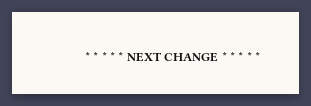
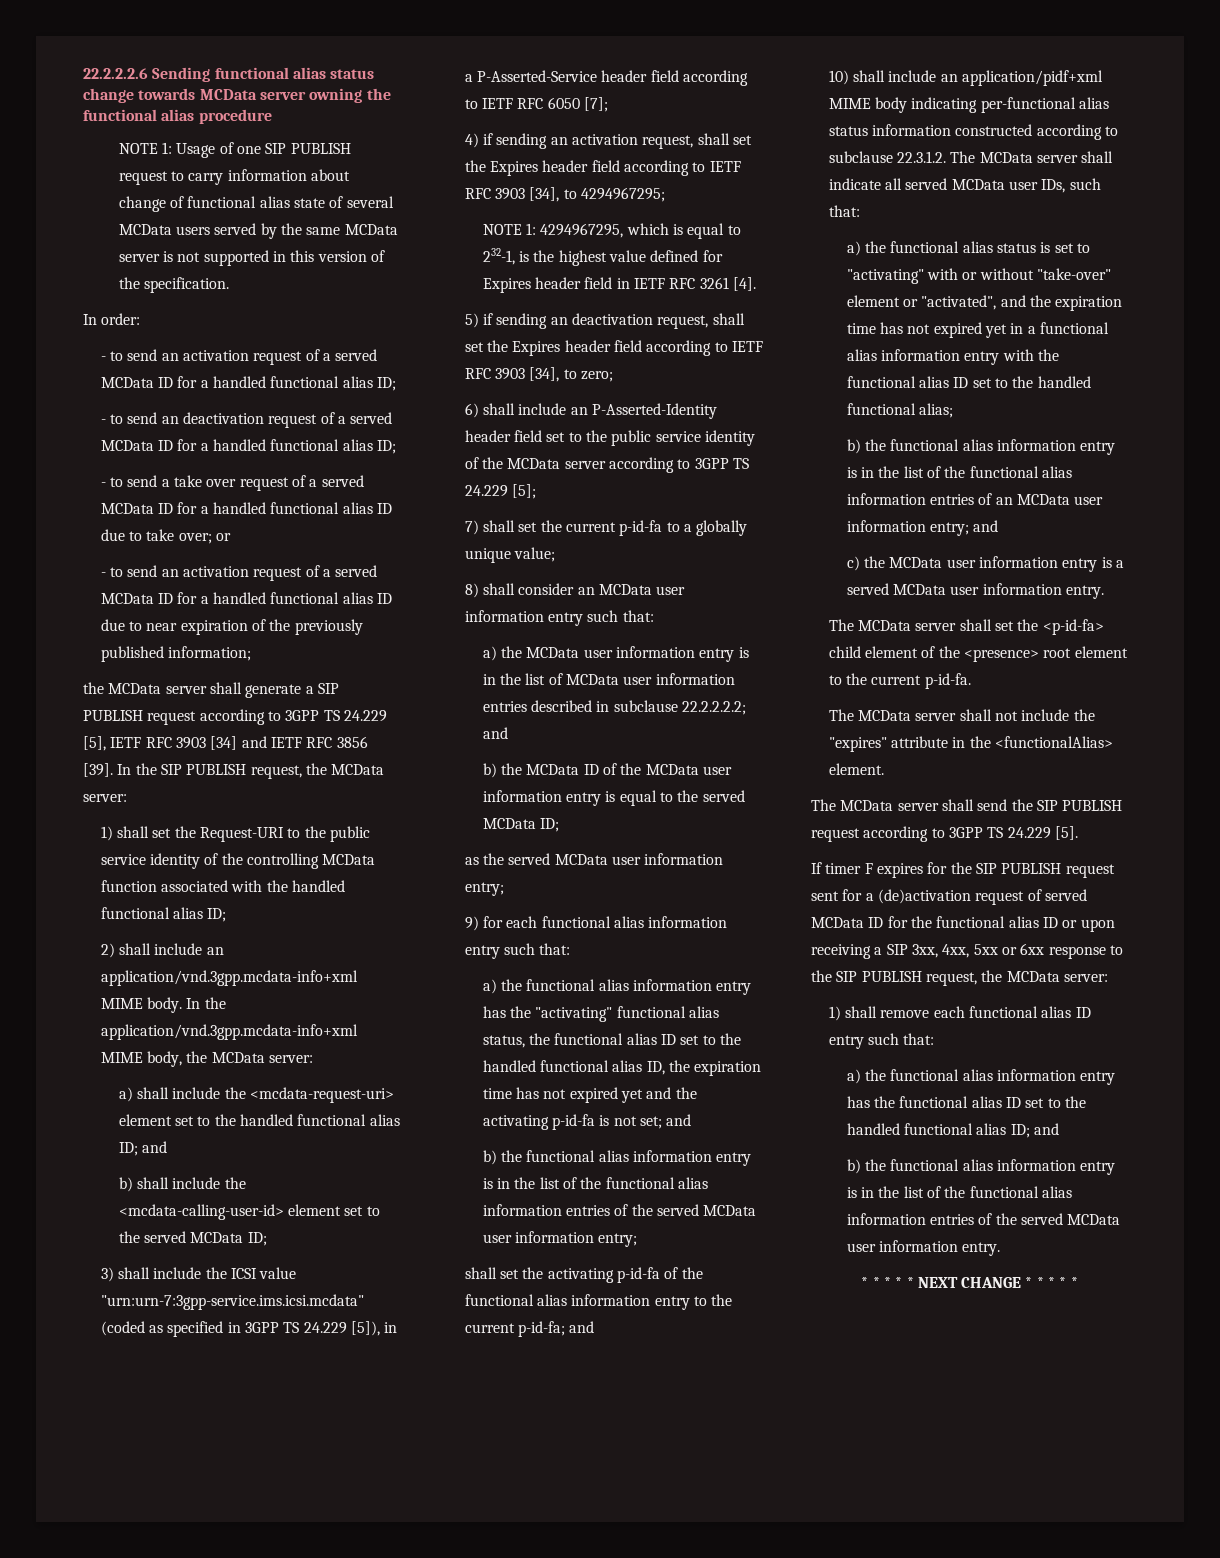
(84, 56) none -> [83,67,375,82] [83,88,391,103] [83,109,272,124] [118,142,351,158] [118,169,350,185] [118,196,394,212] [118,223,398,239] [118,250,385,266] [118,277,230,293] [83,313,141,325] [100,349,378,365] [100,376,397,391] [100,412,393,428] [100,439,397,454] [100,475,364,491] [100,502,393,514] [100,529,232,544] [100,565,378,581] [100,592,393,604] [100,619,363,635] [100,646,252,662] [83,682,339,698] [83,709,387,725] [83,736,368,751] [83,763,385,779] [83,794,127,802] [100,826,371,842] [100,853,376,869] [100,880,346,892] [100,907,227,922] [100,943,224,958] [100,970,358,986] [100,997,226,1013] [100,1024,358,1040] [100,1051,314,1067] [118,1087,394,1103] [118,1114,400,1126] [118,1141,168,1156] [118,1177,246,1192] [118,1204,380,1220] [118,1231,267,1246] [100,1267,297,1282] [100,1294,364,1310] [100,1321,398,1337] [464,70,749,86] [464,97,609,112] [464,133,753,149] [464,160,741,176] [464,187,666,202] [482,223,741,239] [482,248,723,266] [482,277,756,293] [464,313,745,329] [464,340,764,356] [464,367,614,382] [464,403,718,419] [464,430,756,446] [464,457,750,473] [464,484,537,499] [464,520,748,536] [464,547,556,563] [464,583,686,598] [464,610,654,626] [482,646,749,662] [482,673,735,685] [482,700,746,715] [482,727,508,739] [482,763,732,778] [482,790,745,806] [482,818,560,832] [464,853,724,865] [464,882,504,896] [464,916,728,931] [464,943,571,959] [482,979,752,995] [482,1006,719,1022] [482,1033,741,1048] [482,1060,762,1076] [482,1087,697,1103] [482,1114,692,1130] [482,1150,752,1166] [482,1177,708,1189] [482,1204,757,1216] [482,1231,638,1247] [464,1267,703,1283] [464,1294,733,1310] [464,1321,595,1337] [828,70,1104,86] [828,97,1110,113] [828,124,1119,140] [828,151,1114,163] [828,178,1101,193] [828,205,860,217] [846,241,1090,256] [846,268,1111,284] [846,295,1123,311] [846,322,1109,338] [846,349,1059,365] [846,376,1091,388] [846,403,954,418] [846,439,1116,455] [846,466,1072,478] [846,493,1104,505] [846,520,999,536] [846,556,1124,572] [846,583,1104,599] [828,619,1104,635] [828,646,1128,662] [828,673,971,689] [828,709,1095,721] [828,736,1114,752] [828,763,884,775] [811,799,1123,811] [811,826,1078,842] [811,862,1115,878] [811,889,1087,905] [811,916,1115,932] [811,943,1123,959] [811,970,1108,986] [828,1006,1091,1021] [828,1033,935,1049] [846,1069,1116,1085] [846,1096,1086,1108] [846,1123,1059,1138] [846,1159,1116,1175] [846,1186,1072,1198] [846,1213,1121,1225] [846,1240,1001,1256] 22.2.2.2.6 Sending functional alias status change towards MCData server owning the functional alias procedure // NOTE 1: Usage of one SIP PUBLISH request to carry information about change of functional alias state of several MCData users served by the same MCData server is not supported in this version of the specification. // In order: // - to send an activation request of a served MCData ID for a handled functional alias ID; // - to send an deactivation request of a served MCData ID for a handled functional alias ID; // - to send a take over request of a served MCData ID for a handled functional alias ID due to take over; or // - to send an activation request of a served MCData ID for a handled functional alias ID due to near expiration of the previously published information; // the MCData server shall generate a SIP PUBLISH request according to 3GPP TS 24.229 [5], IETF RFC 3903 [34] and IETF RFC 3856 [39]. In the SIP PUBLISH request, the MCData server: // 1) shall set the Request-URI to the public service identity of the controlling MCData function associated with the handled functional alias ID; // 2) shall include an application/vnd.3gpp.mcdata-info+xml MIME body. In the application/vnd.3gpp.mcdata-info+xml MIME body, the MCData server: // a) shall include the <mcdata-request-uri> element set to the handled functional alias ID; and // b) shall include the <mcdata-calling-user-id> element set to the served MCData ID; // 3) shall include the ICSI value "urn:urn-7:3gpp-service.ims.icsi.mcdata" (coded as specified in 3GPP TS 24.229 [5]), in a P-Asserted-Service header field according to IETF RFC 6050 [7]; // 4) if sending an activation request, shall set the Expires header field according to IETF RFC 3903 [34], to 4294967295; // NOTE 1: 4294967295, which is equal to 232-1, is the highest value defined for Expires header field in IETF RFC 3261 [4]. // 5) if sending an deactivation request, shall set the Expires header field according to IETF RFC 3903 [34], to zero; // 6) shall include an P-Asserted-Identity header field set to the public service identity of the MCData server according to 3GPP TS 24.229 [5]; // 7) shall set the current p-id-fa to a globally unique value; // 8) shall consider an MCData user information entry such that: // a) the MCData user information entry is in the list of MCData user information entries described in subclause 22.2.2.2.2; and // b) the MCData ID of the MCData user information entry is equal to the served MCData ID; // as the served MCData user information entry; // 9) for each functional alias information entry such that: // a) the functional alias information entry has the "activating" functional alias status, the functional alias ID set to the handled functional alias ID, the expiration time has not expired yet and the activating p-id-fa is not set; and // b) the functional alias information entry is in the list of the functional alias information entries of the served MCData user information entry; // shall set the activating p-id-fa of the functional alias information entry to the current p-id-fa; and // 10) shall include an application/pidf+xml MIME body indicating per-functional alias status information constructed according to subclause 22.3.1.2. The MCData server shall indicate all served MCData user IDs, such that: // a) the functional alias status is set to "activating" with or without "take-over" element or "activated", and the expiration time has not expired yet in a functional alias information entry with the functional alias ID set to the handled functional alias; // b) the functional alias information entry is in the list of the functional alias information entries of an MCData user information entry; and // c) the MCData user information entry is a served MCData user information entry. // The MCData server shall set the <p-id-fa> child element of the <presence> root element to the current p-id-fa. // The MCData server shall not include the "expires" attribute in the <functionalAlias> element. // The MCData server shall send the SIP PUBLISH request according to 3GPP TS 24.229 [5]. // If timer F expires for the SIP PUBLISH request sent for a (de)activation request of served MCData ID for the functional alias ID or upon receiving a SIP 3xx, 4xx, 5xx or 6xx response to the SIP PUBLISH request, the MCData server: // 1) shall remove each functional alias ID entry such that: // a) the functional alias information entry has the functional alias ID set to the handled functional alias ID; and // b) the functional alias information entry is in the list of the functional alias information entries of the served MCData user information entry. //

